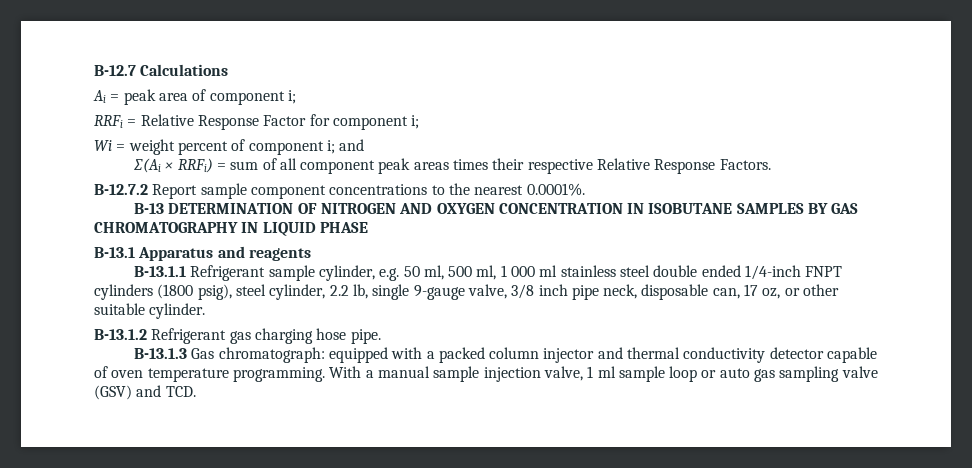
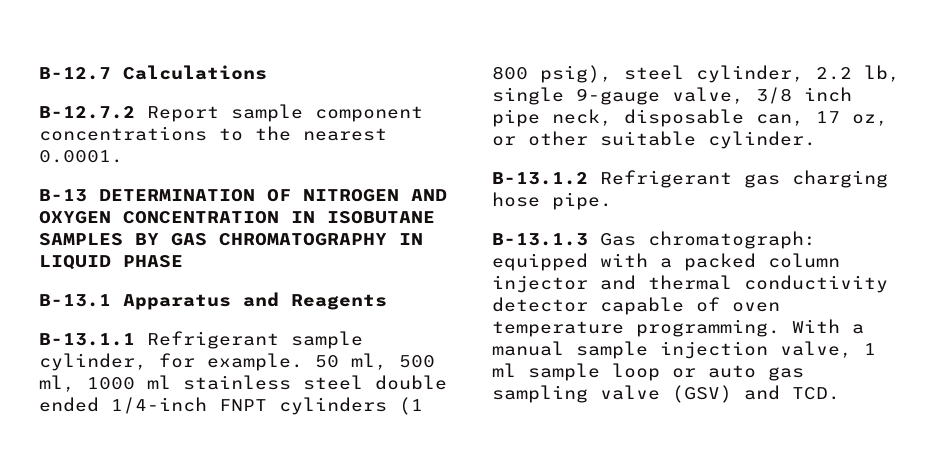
[93,89,296,105] [94,114,420,130] [94,139,365,155] [133,158,771,174] // Ai = peak area of component i; // RRFi = Relative Response Factor for component i; // Wi = weight percent of component i; and // ∑(Ai × RRFi) = sum of all component peak areas times their respective Relative Response Factors. -> (267, 72) none
[526,183,585,196] 0.0001%. -> [39,150,123,163] 0.0001.
[248,248,311,261] reagents -> [291,294,387,310] Reagents
[379,268,400,281] e.g. -> [159,353,303,371] for example.
[500,265,536,277] 1 000 -> [87,377,135,390] 1000
[157,284,194,299] (1800 -> [399,397,423,415] [492,66,528,80] (1 800

